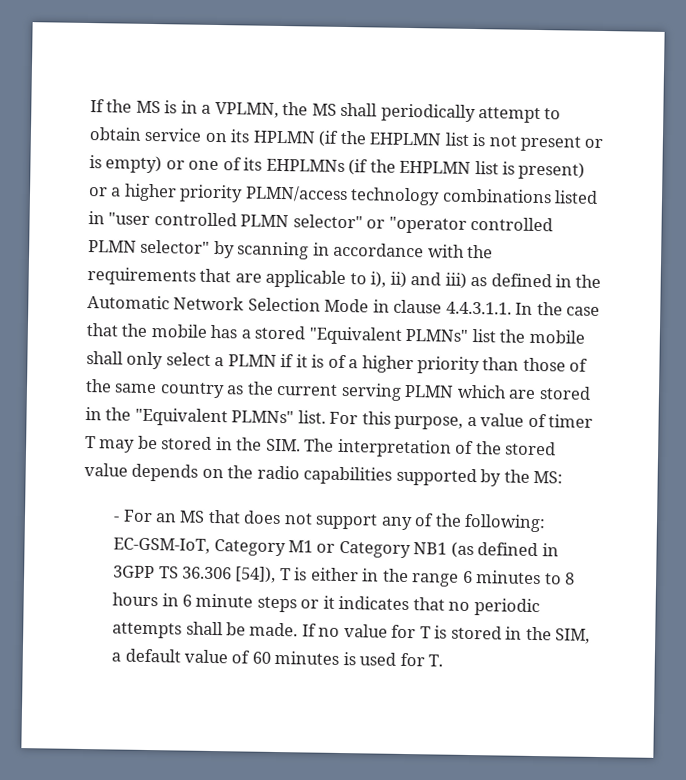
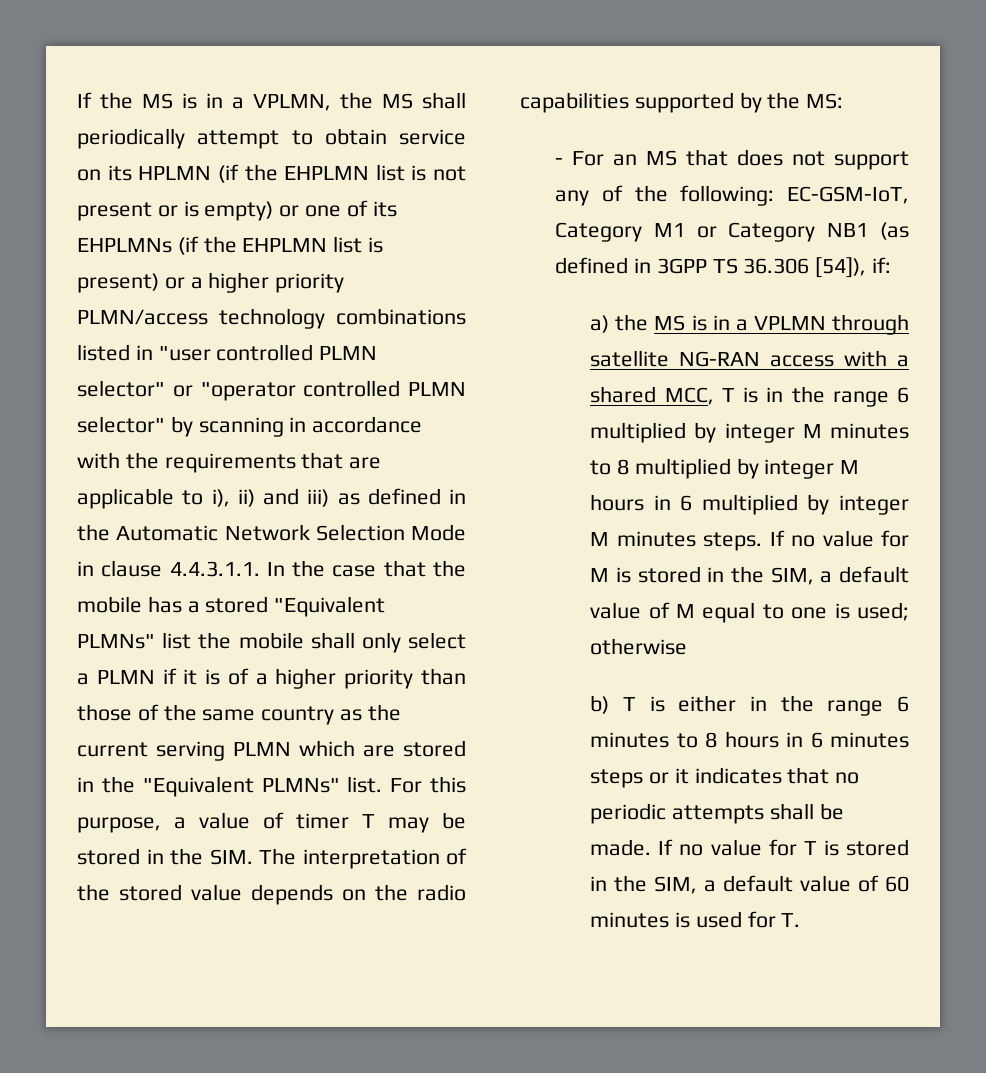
(277, 574) none -> [871,257,891,273] [590,314,909,335] [590,350,909,367] [590,386,909,407] [590,422,909,443] [590,458,860,479] [590,494,909,515] [590,530,909,551] [590,566,909,585] [590,602,909,623] [590,638,688,655] [590,695,610,714] if: // a) the MS is in a VPLMN through satellite NG-RAN access with a shared MCC, T is in the range 6 multiplied by integer M minutes to 8 multiplied by integer M hours in 6 multiplied by integer M minutes steps. If no value for M is stored in the SIM, a default value of M equal to one is used; otherwise // b)
[195,593,254,608] minute -> [830,732,909,748] minutes

